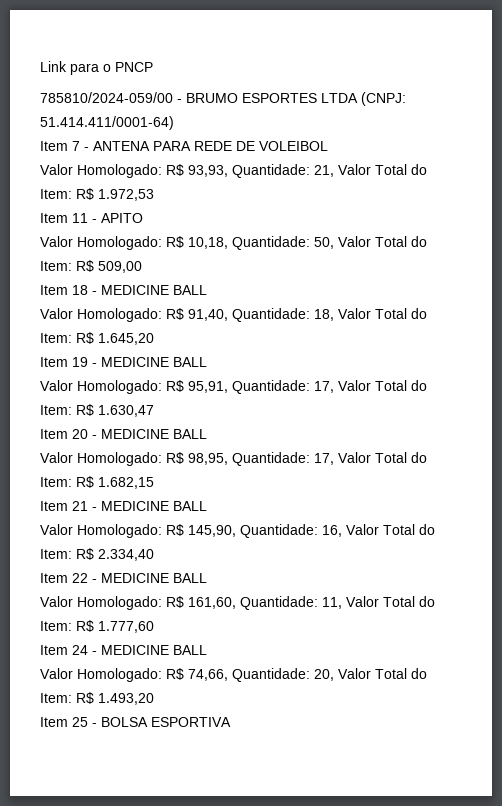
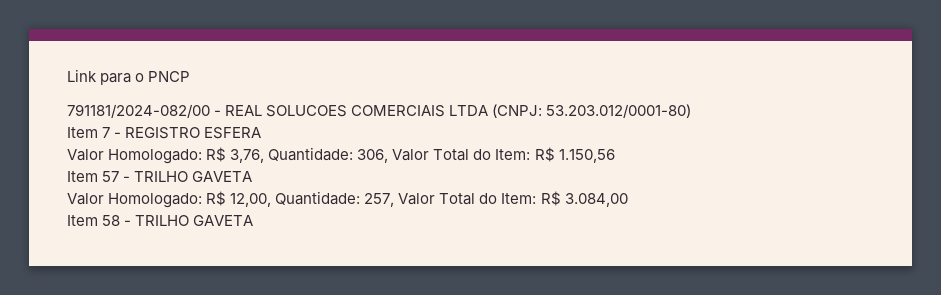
[40,92,317,103] 785810/2024-059/00 - BRUMO ESPORTES -> [67,104,446,118] 791181/2024-082/00 - REAL SOLUCOES COMERCIAIS
[40,116,174,130] 51.414.411/0001-64) -> [546,104,692,118] 53.203.012/0001-80)
[93,141,328,151] [40,164,427,178] [40,188,154,201] [40,213,143,223] [40,236,427,250] [40,260,142,273] [40,285,207,295] [40,308,427,322] [40,332,154,345] [40,357,207,367] [40,380,427,394] [40,404,154,417] [40,429,207,439] [40,452,427,466] [40,476,154,489] [40,501,207,511] [40,524,435,538] [40,548,154,561] [40,573,207,583] [40,596,435,610] [40,620,154,633] [40,645,207,655] [40,668,427,682] [40,692,154,705] [40,717,231,727] ANTENA PARA REDE DE VOLEIBOL // Valor Homologado: R$ 93,93, Quantidade: 21, Valor Total do Item: R$ 1.972,53 // Item 11 - APITO // Valor Homologado: R$ 10,18, Quantidade: 50, Valor Total do Item: R$ 509,00 // Item 18 - MEDICINE BALL // Valor Homologado: R$ 91,40, Quantidade: 18, Valor Total do Item: R$ 1.645,20 // Item 19 - MEDICINE BALL // Valor Homologado: R$ 95,91, Quantidade: 17, Valor Total do Item: R$ 1.630,47 // Item 20 - MEDICINE BALL // Valor Homologado: R$ 98,95, Quantidade: 17, Valor Total do Item: R$ 1.682,15 // Item 21 - MEDICINE BALL // Valor Homologado: R$ 145,90, Quantidade: 16, Valor Total do Item: R$ 2.334,40 // Item 22 - MEDICINE BALL // Valor Homologado: R$ 161,60, Quantidade: 11, Valor Total do Item: R$ 1.777,60 // Item 24 - MEDICINE BALL // Valor Homologado: R$ 74,66, Quantidade: 20, Valor Total do Item: R$ 1.493,20 // Item 25 - BOLSA ESPORTIVA -> [125,127,262,139] [67,147,615,164] [67,171,253,182] [67,191,628,208] [67,215,254,226] REGISTRO ESFERA // Valor Homologado: R$ 3,76, Quantidade: 306, Valor Total do Item: R$ 1.150,56 // Item 57 - TRILHO GAVETA // Valor Homologado: R$ 12,00, Quantidade: 257, Valor Total do Item: R$ 3.084,00 // Item 58 - TRILHO GAVETA

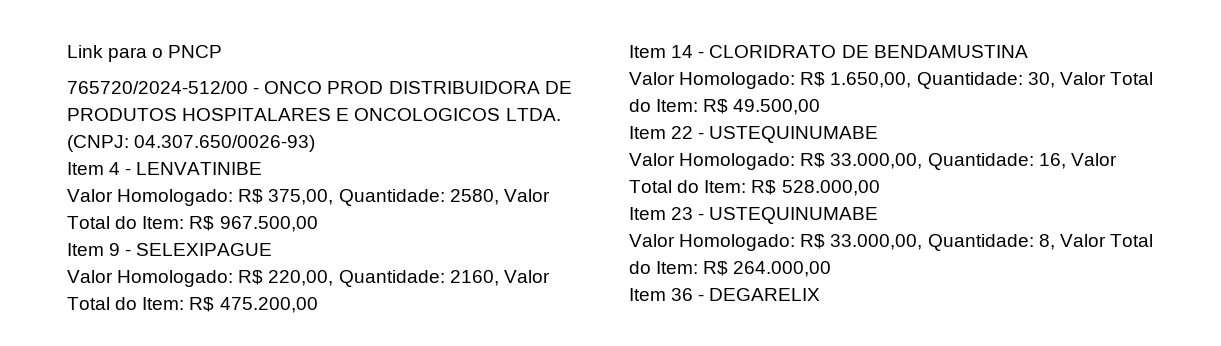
[67,104,692,118] [67,127,262,139] [67,147,615,164] [67,171,253,182] [67,191,628,208] [67,215,254,226] 791181/2024-082/00 - REAL SOLUCOES COMERCIAIS LTDA (CNPJ: 53.203.012/0001-80) // Item 7 - REGISTRO ESFERA // Valor Homologado: R$ 3,76, Quantidade: 306, Valor Total do Item: R$ 1.150,56 // Item 57 - TRILHO GAVETA // Valor Homologado: R$ 12,00, Quantidade: 257, Valor Total do Item: R$ 3.084,00 // Item 58 - TRILHO GAVETA -> [67,81,572,94] [67,108,561,121] [67,135,316,152] [67,162,263,175] [67,189,550,206] [67,216,318,232] [67,243,273,256] [67,270,550,287] [67,297,318,313] [629,45,1028,58] [629,72,1153,89] [629,99,821,115] [629,126,879,143] [629,153,1117,170] [629,180,880,196] [629,207,879,224] [629,234,1153,251] [629,261,832,277] [629,288,821,301] 765720/2024-512/00 - ONCO PROD DISTRIBUIDORA DE PRODUTOS HOSPITALARES E ONCOLOGICOS LTDA. (CNPJ: 04.307.650/0026-93) // Item 4 - LENVATINIBE // Valor Homologado: R$ 375,00, Quantidade: 2580, Valor Total do Item: R$ 967.500,00 // Item 9 - SELEXIPAGUE // Valor Homologado: R$ 220,00, Quantidade: 2160, Valor Total do Item: R$ 475.200,00 // Item 14 - CLORIDRATO DE BENDAMUSTINA // Valor Homologado: R$ 1.650,00, Quantidade: 30, Valor Total do Item: R$ 49.500,00 // Item 22 - USTEQUINUMABE // Valor Homologado: R$ 33.000,00, Quantidade: 16, Valor Total do Item: R$ 528.000,00 // Item 23 - USTEQUINUMABE // Valor Homologado: R$ 33.000,00, Quantidade: 8, Valor Total do Item: R$ 264.000,00 // Item 36 - DEGARELIX

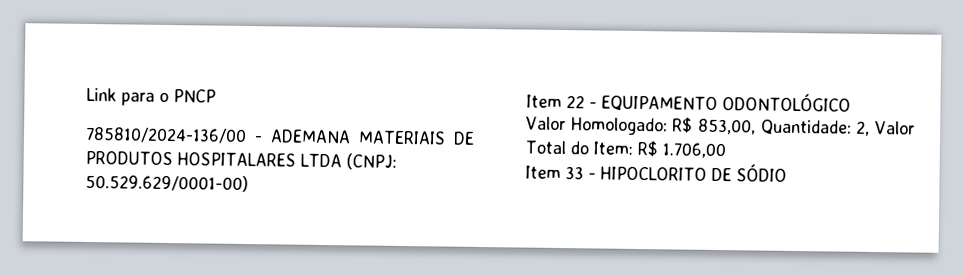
[67,81,572,94] [67,108,561,121] [67,135,316,152] [67,162,263,175] [67,189,550,206] [67,216,318,232] [67,243,273,256] [67,270,550,287] [67,297,318,313] [629,45,1028,58] [629,72,1153,89] [629,99,821,115] [629,126,879,143] [629,153,1117,170] [629,180,880,196] [629,207,879,224] [629,234,1153,251] [629,261,832,277] [629,288,821,301] 765720/2024-512/00 - ONCO PROD DISTRIBUIDORA DE PRODUTOS HOSPITALARES E ONCOLOGICOS LTDA. (CNPJ: 04.307.650/0026-93) // Item 4 - LENVATINIBE // Valor Homologado: R$ 375,00, Quantidade: 2580, Valor Total do Item: R$ 967.500,00 // Item 9 - SELEXIPAGUE // Valor Homologado: R$ 220,00, Quantidade: 2160, Valor Total do Item: R$ 475.200,00 // Item 14 - CLORIDRATO DE BENDAMUSTINA // Valor Homologado: R$ 1.650,00, Quantidade: 30, Valor Total do Item: R$ 49.500,00 // Item 22 - USTEQUINUMABE // Valor Homologado: R$ 33.000,00, Quantidade: 16, Valor Total do Item: R$ 528.000,00 // Item 23 - USTEQUINUMABE // Valor Homologado: R$ 33.000,00, Quantidade: 8, Valor Total do Item: R$ 264.000,00 // Item 36 - DEGARELIX -> [85,126,475,145] [85,150,397,170] [85,173,249,193] [526,93,851,112] [526,116,916,136] [525,140,726,159] [525,164,787,182] 785810/2024-136/00 - ADEMANA MATERIAIS DE PRODUTOS HOSPITALARES LTDA (CNPJ: 50.529.629/0001-00) // Item 22 - EQUIPAMENTO ODONTOLÓGICO // Valor Homologado: R$ 853,00, Quantidade: 2, Valor Total do Item: R$ 1.706,00 // Item 33 - HIPOCLORITO DE SÓDIO

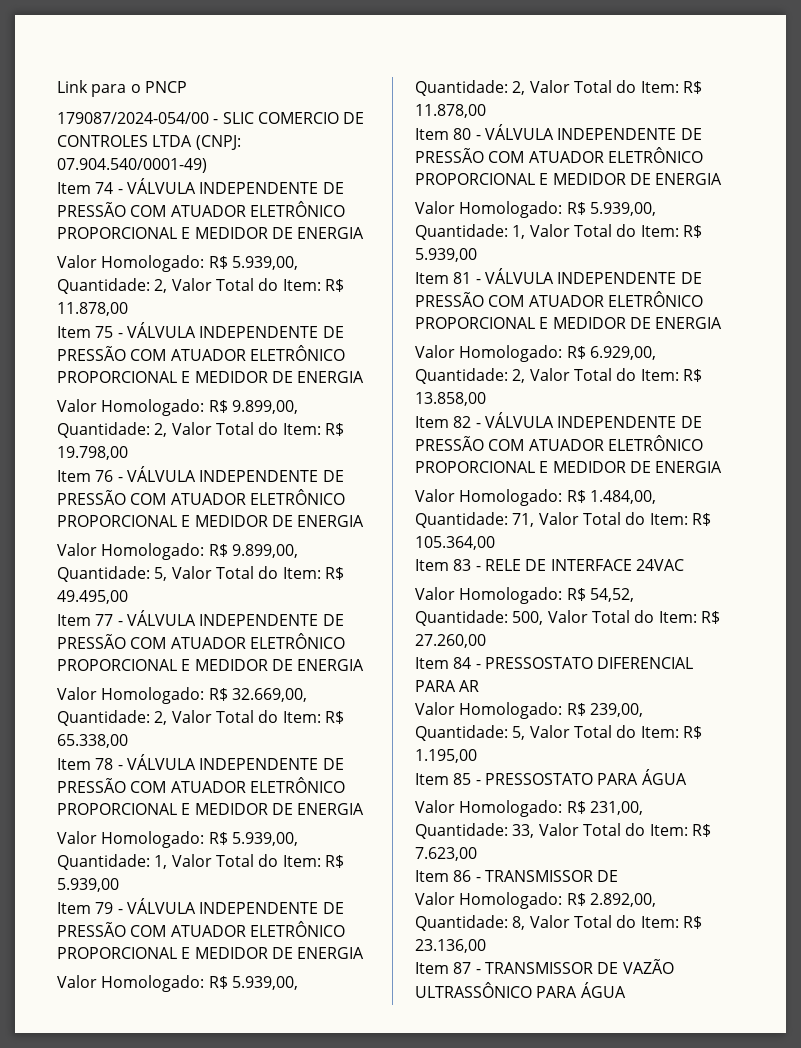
[85,126,475,145] [85,150,296,167] 785810/2024-136/00 - ADEMANA MATERIAIS DE PRODUTOS HOSPITALARES -> [57,112,365,124] [57,135,148,147] 179087/2024-054/00 - SLIC COMERCIO DE CONTROLES
[85,173,249,193] [526,93,851,112] [526,116,916,136] [525,140,726,159] [525,164,787,182] 50.529.629/0001-00) // Item 22 - EQUIPAMENTO ODONTOLÓGICO // Valor Homologado: R$ 853,00, Quantidade: 2, Valor Total do Item: R$ 1.706,00 // Item 33 - HIPOCLORITO DE SÓDIO -> [57,158,207,173] [57,178,344,194] [57,201,345,217] [57,227,365,239] [57,255,298,272] [57,278,344,294] [57,302,128,316] [57,322,344,338] [57,345,345,361] [57,371,365,383] [57,399,298,416] [57,422,344,438] [57,446,128,460] [57,466,344,482] [57,489,345,505] [57,515,365,527] [57,543,298,560] [57,566,344,582] [57,590,128,604] [57,610,344,626] [57,633,345,649] [57,659,365,671] [57,687,307,704] [57,710,344,726] [57,734,128,748] [57,754,344,770] [57,777,345,793] [57,803,365,815] [57,831,298,848] [57,854,344,870] [57,878,119,892] [57,898,344,914] [57,921,345,937] [57,947,365,959] [57,975,298,992] [415,80,702,96] [415,104,486,118] [415,124,702,140] [415,147,703,163] [415,173,723,185] [415,201,656,218] [415,224,702,240] [415,248,477,262] [415,268,702,284] [415,291,703,307] [415,317,723,329] [415,345,656,362] [415,368,702,384] [415,392,486,406] [415,412,702,428] [415,435,703,451] [415,461,723,473] [415,489,656,506] [415,512,711,528] [415,536,495,550] [415,559,684,571] [415,587,634,604] [415,610,720,626] [415,634,486,648] [415,657,694,669] [415,680,480,692] [415,702,643,719] [415,725,702,741] [415,749,477,763] [415,769,687,785] [415,800,643,817] [415,823,711,839] [415,847,477,861] [415,870,619,882] [415,892,656,909] [415,915,702,931] [415,939,486,953] [415,959,674,974] [415,982,626,998] 07.904.540/0001-49) // Item 74 - VÁLVULA INDEPENDENTE DE PRESSÃO COM ATUADOR ELETRÔNICO PROPORCIONAL E MEDIDOR DE ENERGIA // Valor Homologado: R$ 5.939,00, Quantidade: 2, Valor Total do Item: R$ 11.878,00 // Item 75 - VÁLVULA INDEPENDENTE DE PRESSÃO COM ATUADOR ELETRÔNICO PROPORCIONAL E MEDIDOR DE ENERGIA // Valor Homologado: R$ 9.899,00, Quantidade: 2, Valor Total do Item: R$ 19.798,00 // Item 76 - VÁLVULA INDEPENDENTE DE PRESSÃO COM ATUADOR ELETRÔNICO PROPORCIONAL E MEDIDOR DE ENERGIA // Valor Homologado: R$ 9.899,00, Quantidade: 5, Valor Total do Item: R$ 49.495,00 // Item 77 - VÁLVULA INDEPENDENTE DE PRESSÃO COM ATUADOR ELETRÔNICO PROPORCIONAL E MEDIDOR DE ENERGIA // Valor Homologado: R$ 32.669,00, Quantidade: 2, Valor Total do Item: R$ 65.338,00 // Item 78 - VÁLVULA INDEPENDENTE DE PRESSÃO COM ATUADOR ELETRÔNICO PROPORCIONAL E MEDIDOR DE ENERGIA // Valor Homologado: R$ 5.939,00, Quantidade: 1, Valor Total do Item: R$ 5.939,00 // Item 79 - VÁLVULA INDEPENDENTE DE PRESSÃO COM ATUADOR ELETRÔNICO PROPORCIONAL E MEDIDOR DE ENERGIA // Valor Homologado: R$ 5.939,00, Quantidade: 2, Valor Total do Item: R$ 11.878,00 // Item 80 - VÁLVULA INDEPENDENTE DE PRESSÃO COM ATUADOR ELETRÔNICO PROPORCIONAL E MEDIDOR DE ENERGIA // Valor Homologado: R$ 5.939,00, Quantidade: 1, Valor Total do Item: R$ 5.939,00 // Item 81 - VÁLVULA INDEPENDENTE DE PRESSÃO COM ATUADOR ELETRÔNICO PROPORCIONAL E MEDIDOR DE ENERGIA // Valor Homologado: R$ 6.929,00, Quantidade: 2, Valor Total do Item: R$ 13.858,00 // Item 82 - VÁLVULA INDEPENDENTE DE PRESSÃO COM ATUADOR ELETRÔNICO PROPORCIONAL E MEDIDOR DE ENERGIA // Valor Homologado: R$ 1.484,00, Quantidade: 71, Valor Total do Item: R$ 105.364,00 // Item 83 - RELE DE INTERFACE 24VAC // Valor Homologado: R$ 54,52, Quantidade: 500, Valor Total do Item: R$ 27.260,00 // Item 84 - PRESSOSTATO DIFERENCIAL PARA AR // Valor Homologado: R$ 239,00, Quantidade: 5, Valor Total do Item: R$ 1.195,00 // Item 85 - PRESSOSTATO PARA ÁGUA // Valor Homologado: R$ 231,00, Quantidade: 33, Valor Total do Item: R$ 7.623,00 // Item 86 - TRANSMISSOR DE // Valor Homologado: R$ 2.892,00, Quantidade: 8, Valor Total do Item: R$ 23.136,00 // Item 87 - TRANSMISSOR DE VAZÃO ULTRASSÔNICO PARA ÁGUA

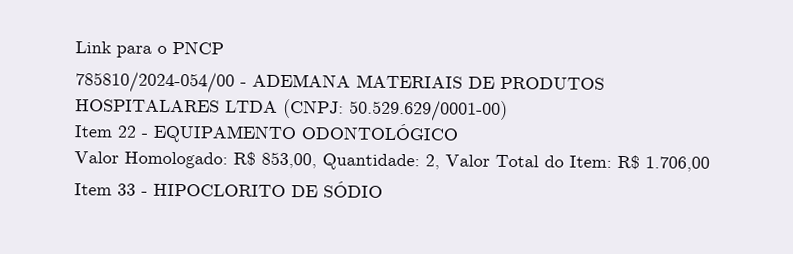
[57,112,365,124] [57,135,148,147] 179087/2024-054/00 - SLIC COMERCIO DE CONTROLES -> [75,71,605,94] [75,99,220,113] 785810/2024-054/00 - ADEMANA MATERIAIS DE PRODUTOS HOSPITALARES
[57,158,207,173] [57,178,344,194] [57,201,345,217] [57,227,365,239] [57,255,298,272] [57,278,344,294] [57,302,128,316] [57,322,344,338] [57,345,345,361] [57,371,365,383] [57,399,298,416] [57,422,344,438] [57,446,128,460] [57,466,344,482] [57,489,345,505] [57,515,365,527] [57,543,298,560] [57,566,344,582] [57,590,128,604] [57,610,344,626] [57,633,345,649] [57,659,365,671] [57,687,307,704] [57,710,344,726] [57,734,128,748] [57,754,344,770] [57,777,345,793] [57,803,365,815] [57,831,298,848] [57,854,344,870] [57,878,119,892] [57,898,344,914] [57,921,345,937] [57,947,365,959] [57,975,298,992] [415,80,702,96] [415,104,486,118] [415,124,702,140] [415,147,703,163] [415,173,723,185] [415,201,656,218] [415,224,702,240] [415,248,477,262] [415,268,702,284] [415,291,703,307] [415,317,723,329] [415,345,656,362] [415,368,702,384] [415,392,486,406] [415,412,702,428] [415,435,703,451] [415,461,723,473] [415,489,656,506] [415,512,711,528] [415,536,495,550] [415,559,684,571] [415,587,634,604] [415,610,720,626] [415,634,486,648] [415,657,694,669] [415,680,480,692] [415,702,643,719] [415,725,702,741] [415,749,477,763] [415,769,687,785] [415,800,643,817] [415,823,711,839] [415,847,477,861] [415,870,619,882] [415,892,656,909] [415,915,702,931] [415,939,486,953] [415,959,674,974] [415,982,626,998] 07.904.540/0001-49) // Item 74 - VÁLVULA INDEPENDENTE DE PRESSÃO COM ATUADOR ELETRÔNICO PROPORCIONAL E MEDIDOR DE ENERGIA // Valor Homologado: R$ 5.939,00, Quantidade: 2, Valor Total do Item: R$ 11.878,00 // Item 75 - VÁLVULA INDEPENDENTE DE PRESSÃO COM ATUADOR ELETRÔNICO PROPORCIONAL E MEDIDOR DE ENERGIA // Valor Homologado: R$ 9.899,00, Quantidade: 2, Valor Total do Item: R$ 19.798,00 // Item 76 - VÁLVULA INDEPENDENTE DE PRESSÃO COM ATUADOR ELETRÔNICO PROPORCIONAL E MEDIDOR DE ENERGIA // Valor Homologado: R$ 9.899,00, Quantidade: 5, Valor Total do Item: R$ 49.495,00 // Item 77 - VÁLVULA INDEPENDENTE DE PRESSÃO COM ATUADOR ELETRÔNICO PROPORCIONAL E MEDIDOR DE ENERGIA // Valor Homologado: R$ 32.669,00, Quantidade: 2, Valor Total do Item: R$ 65.338,00 // Item 78 - VÁLVULA INDEPENDENTE DE PRESSÃO COM ATUADOR ELETRÔNICO PROPORCIONAL E MEDIDOR DE ENERGIA // Valor Homologado: R$ 5.939,00, Quantidade: 1, Valor Total do Item: R$ 5.939,00 // Item 79 - VÁLVULA INDEPENDENTE DE PRESSÃO COM ATUADOR ELETRÔNICO PROPORCIONAL E MEDIDOR DE ENERGIA // Valor Homologado: R$ 5.939,00, Quantidade: 2, Valor Total do Item: R$ 11.878,00 // Item 80 - VÁLVULA INDEPENDENTE DE PRESSÃO COM ATUADOR ELETRÔNICO PROPORCIONAL E MEDIDOR DE ENERGIA // Valor Homologado: R$ 5.939,00, Quantidade: 1, Valor Total do Item: R$ 5.939,00 // Item 81 - VÁLVULA INDEPENDENTE DE PRESSÃO COM ATUADOR ELETRÔNICO PROPORCIONAL E MEDIDOR DE ENERGIA // Valor Homologado: R$ 6.929,00, Quantidade: 2, Valor Total do Item: R$ 13.858,00 // Item 82 - VÁLVULA INDEPENDENTE DE PRESSÃO COM ATUADOR ELETRÔNICO PROPORCIONAL E MEDIDOR DE ENERGIA // Valor Homologado: R$ 1.484,00, Quantidade: 71, Valor Total do Item: R$ 105.364,00 // Item 83 - RELE DE INTERFACE 24VAC // Valor Homologado: R$ 54,52, Quantidade: 500, Valor Total do Item: R$ 27.260,00 // Item 84 - PRESSOSTATO DIFERENCIAL PARA AR // Valor Homologado: R$ 239,00, Quantidade: 5, Valor Total do Item: R$ 1.195,00 // Item 85 - PRESSOSTATO PARA ÁGUA // Valor Homologado: R$ 231,00, Quantidade: 33, Valor Total do Item: R$ 7.623,00 // Item 86 - TRANSMISSOR DE // Valor Homologado: R$ 2.892,00, Quantidade: 8, Valor Total do Item: R$ 23.136,00 // Item 87 - TRANSMISSOR DE VAZÃO ULTRASSÔNICO PARA ÁGUA -> [349,99,508,122] [74,123,459,144] [74,151,710,172] [74,181,383,198] 50.529.629/0001-00) // Item 22 - EQUIPAMENTO ODONTOLÓGICO // Valor Homologado: R$ 853,00, Quantidade: 2, Valor Total do Item: R$ 1.706,00 // Item 33 - HIPOCLORITO DE SÓDIO

